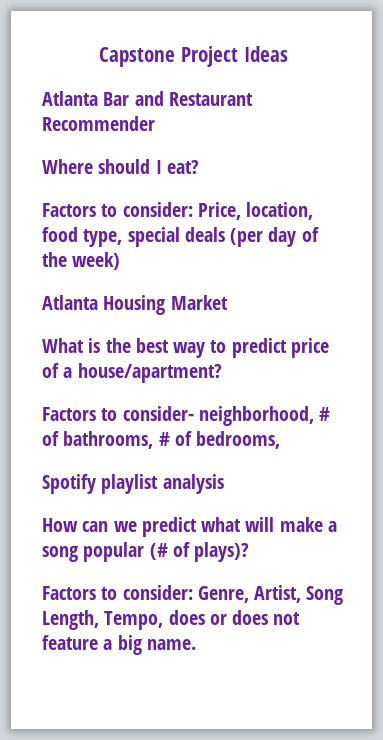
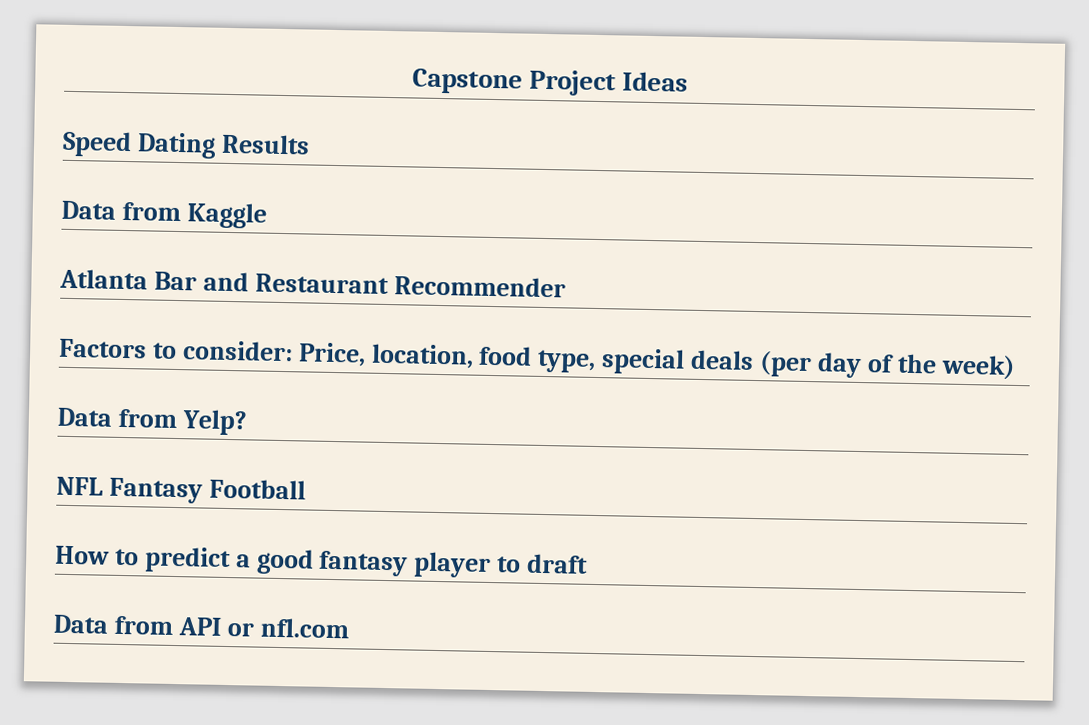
(288, 54) none -> [62,130,310,159] [61,200,267,229] // Speed Dating Results // Data from Kaggle
[42,159,199,174] // Where should I eat? -> (566, 286) none
[42,295,228,315] [42,338,329,358] [42,363,222,383] [42,406,331,426] [42,431,281,449] [42,474,224,494] [42,517,337,537] [42,542,250,562] [42,585,344,605] [42,610,301,630] [42,635,196,655] Atlanta Housing Market // What is the best way to predict price of a house/apartment? // Factors to consider- neighborhood, # of bathrooms, # of bedrooms, // Spotify playlist analysis // How can we predict what will make a song popular (# of plays)? // Factors to consider: Genre, Artist, Song Length, Tempo, does or does not feature a big name. -> [57,407,248,436] [56,476,306,504] [55,545,589,579] [53,614,350,639] Data from Yelp? // NFL Fantasy Football // How to predict a good fantasy player to draft // Data from API or nfl.com

